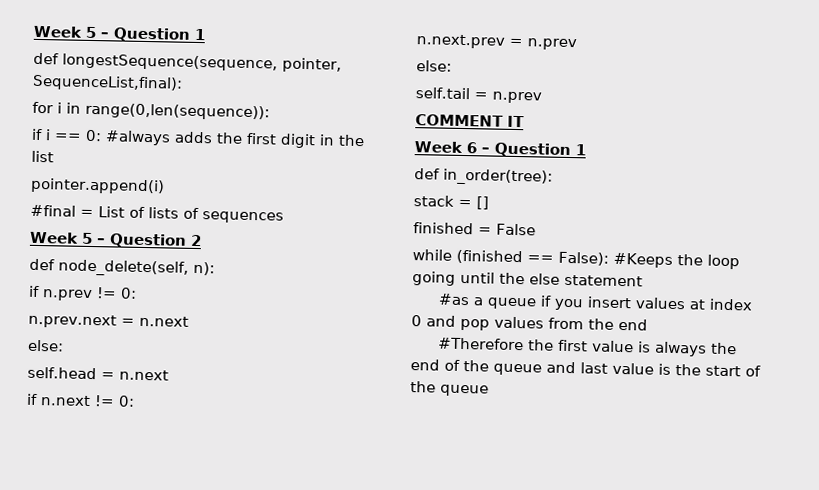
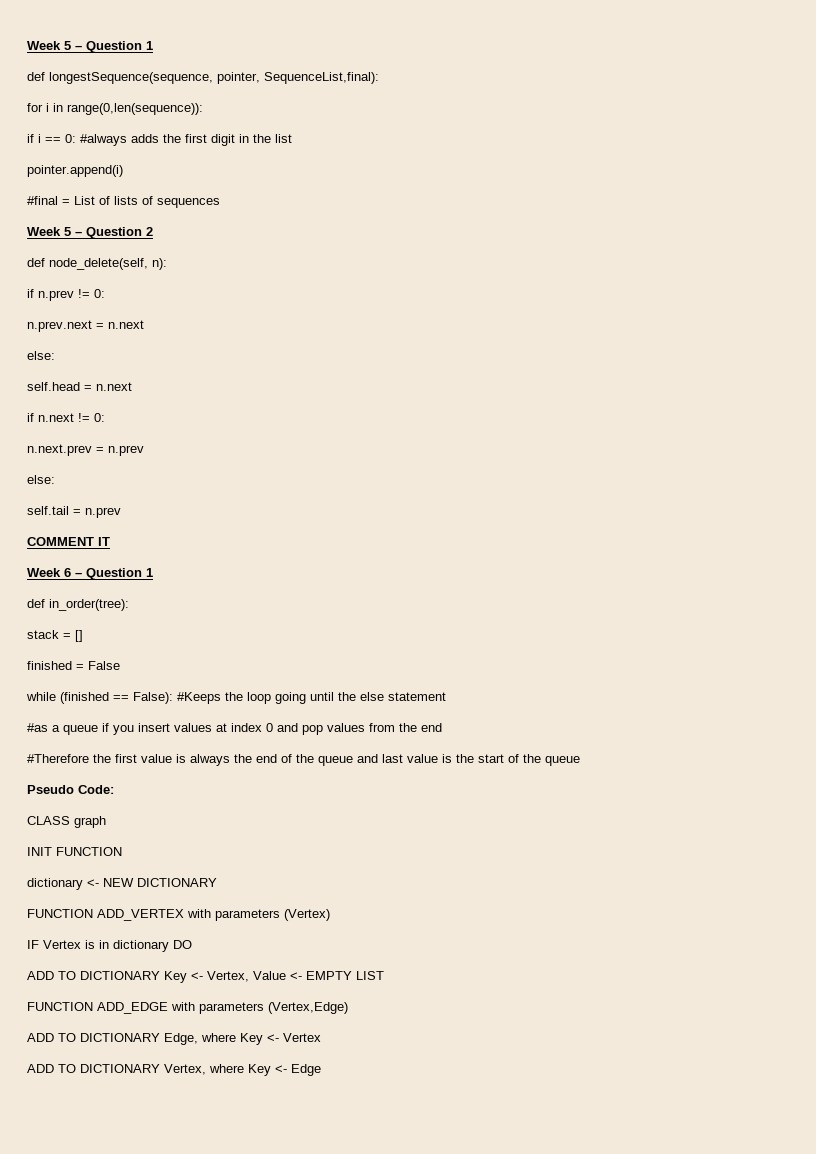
(489, 390) none -> [27,785,114,794] [27,816,106,828] [27,847,122,856] [27,878,217,890] [27,909,330,921] [27,940,192,952] [27,971,384,983] [27,1002,348,1014] [27,1033,321,1045] [27,1064,321,1076] // Pseudo Code: // CLASS graph // INIT FUNCTION // dictionary <- NEW DICTIONARY // FUNCTION ADD_VERTEX with parameters (Vertex) // IF Vertex is in dictionary DO // ADD TO DICTIONARY Key <- Vertex, Value <- EMPTY LIST // FUNCTION ADD_EDGE with parameters (Vertex,Edge) // ADD TO DICTIONARY Edge, where Key <- Vertex // ADD TO DICTIONARY Vertex, where Key <- Edge

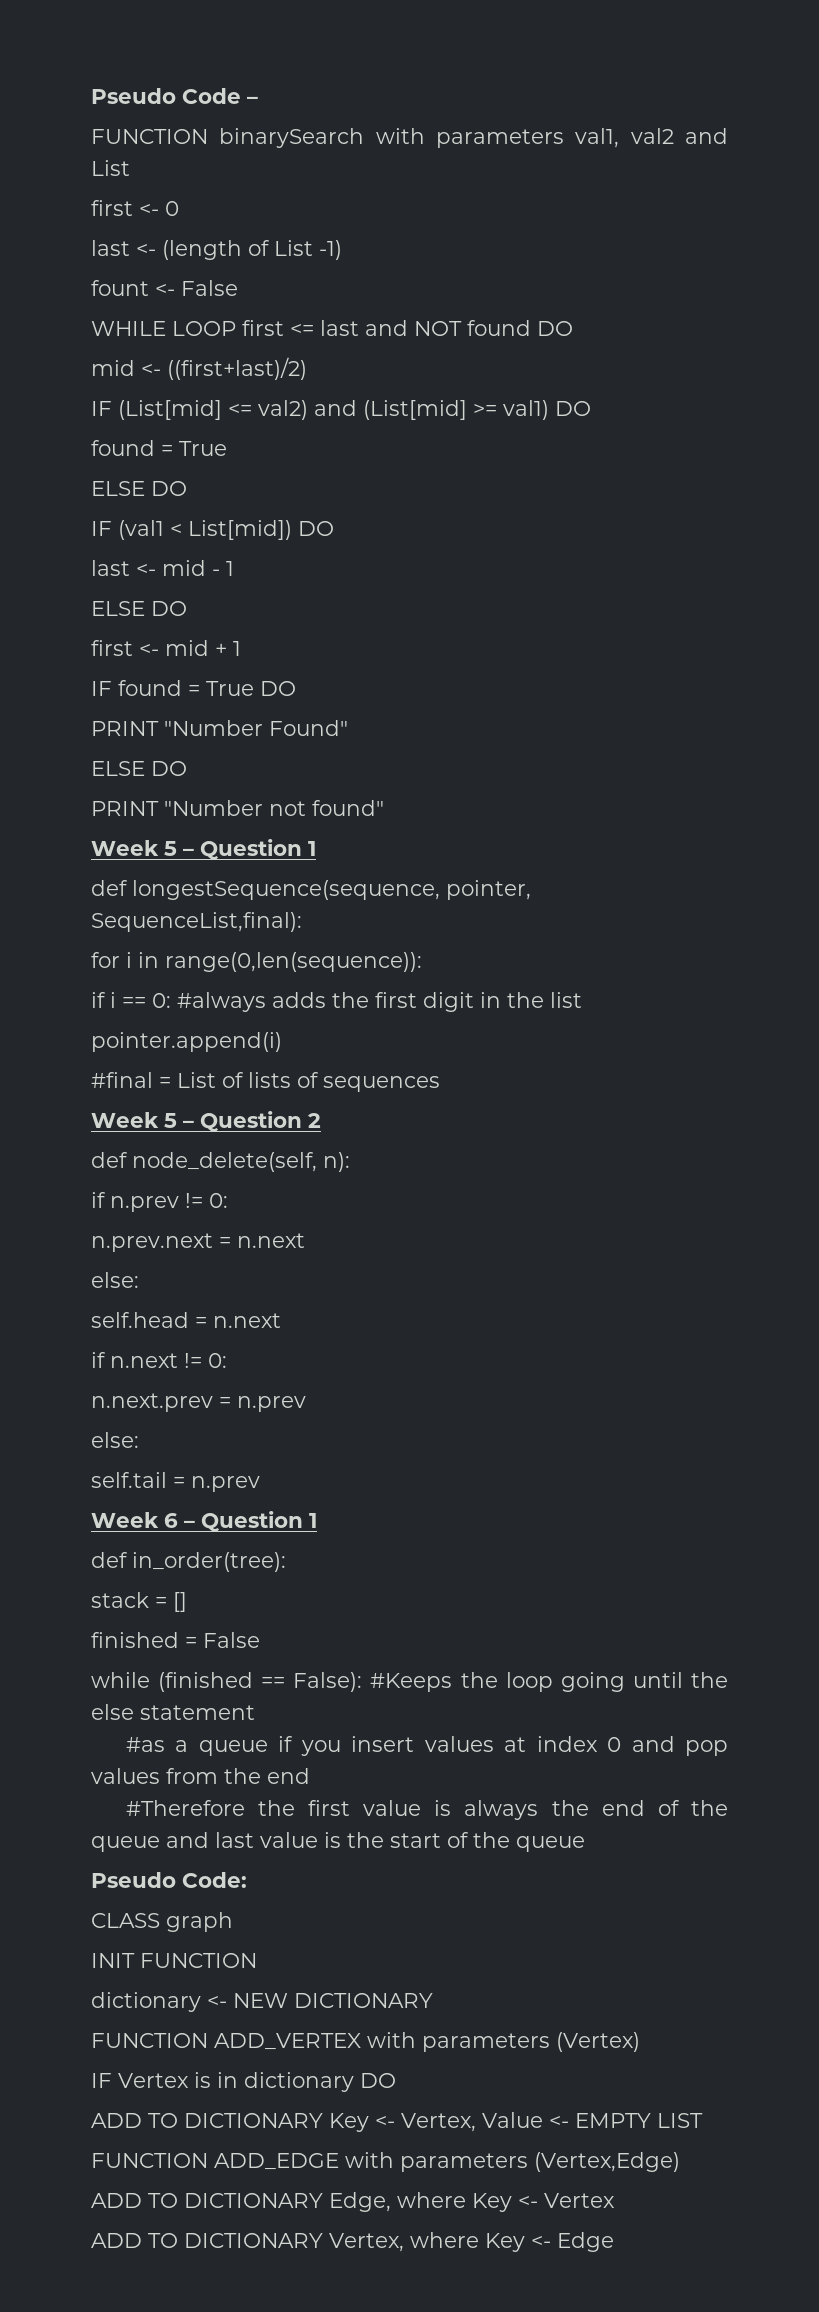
(27, 45) none -> [91,88,258,104] [91,128,728,148] [91,160,130,176] [91,200,179,216] [91,240,342,260] [91,280,238,296] [91,320,573,336] [91,357,307,380] [91,400,591,420] [91,440,227,456] [91,481,187,496] [91,520,334,540] [91,560,234,576] [91,601,187,616] [91,640,241,656] [91,680,296,696] [91,720,348,736] [91,761,187,776] [91,800,384,816] Pseudo Code – // FUNCTION binarySearch with parameters val1, val2 and List // first <- 0 // last <- (length of List -1) // fount <- False // WHILE LOOP first <= last and NOT found DO // mid <- ((first+last)/2) // IF (List[mid] <= val2) and (List[mid] >= val1) DO // found = True // ELSE DO // IF (val1 < List[mid]) DO // last <- mid - 1 // ELSE DO // first <- mid + 1 // IF found = True DO // PRINT "Number Found" // ELSE DO // PRINT "Number not found" //
[27,537,110,546] // COMMENT IT -> (260, 1484) none

